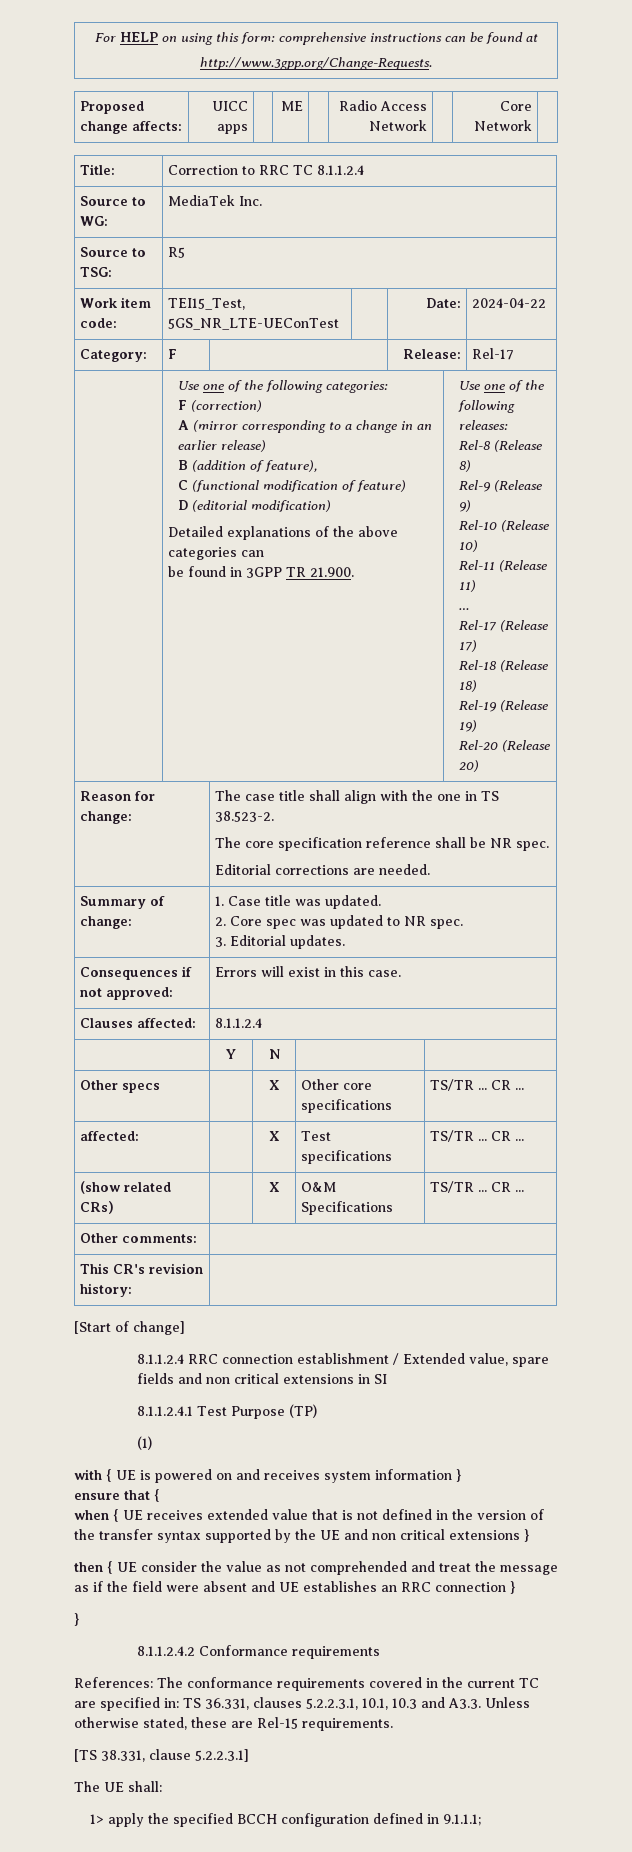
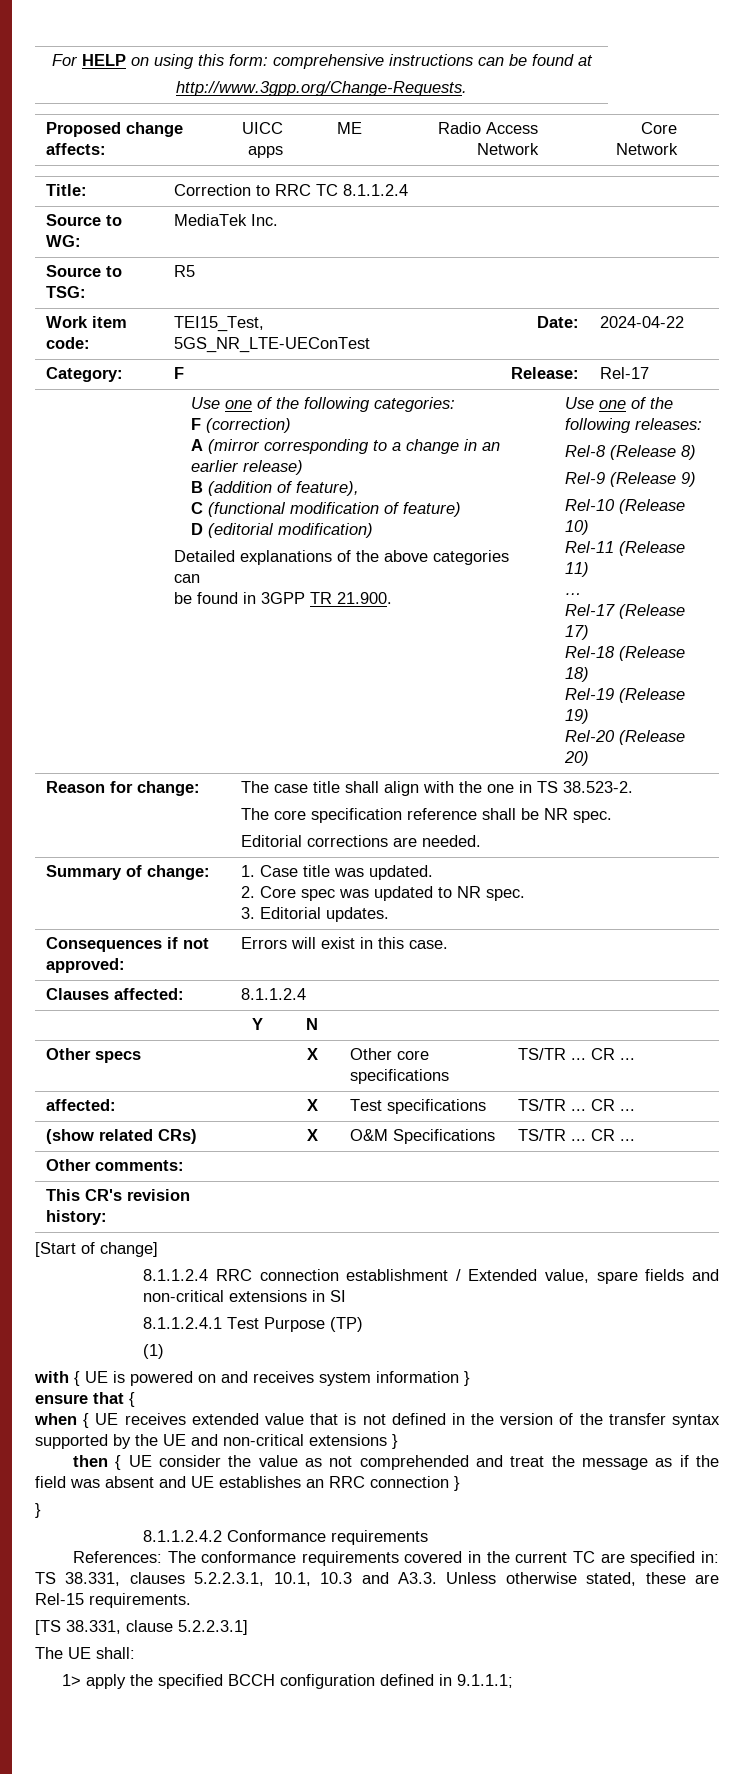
[205,1373,279,1384] non critical -> [143,1290,225,1302] non-critical
[372,1529,445,1540] non critical -> [223,1434,304,1446] non-critical
[166,1585,199,1592] were -> [70,1479,100,1488] was
[205,1698,249,1710] 36.331, -> [65,1572,121,1586] 38.331,

